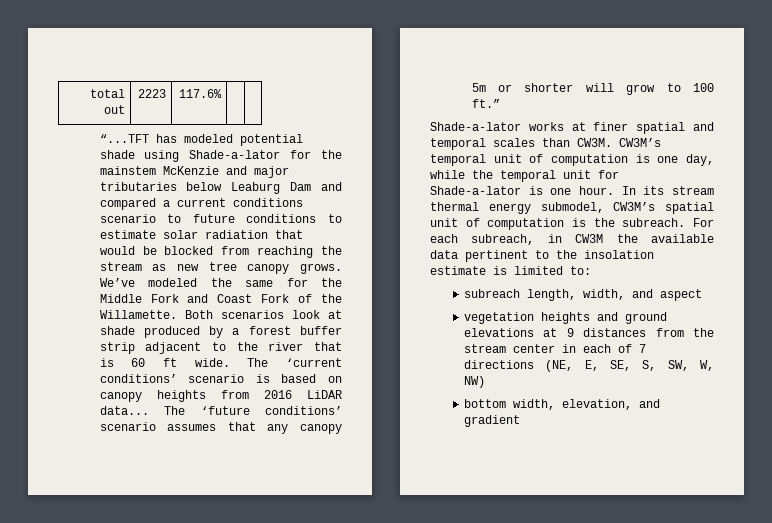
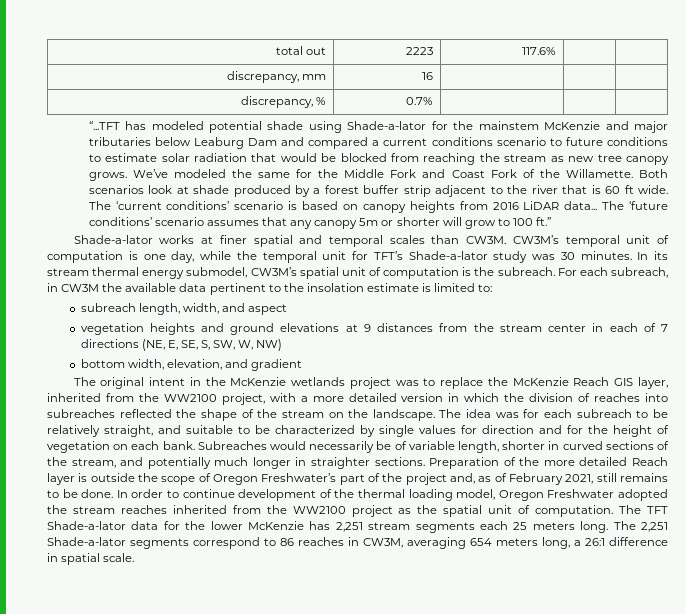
(223, 93) none -> [227,71,327,83] [422,72,434,80] [241,96,327,108] [406,97,434,105] // discrepancy, mm | 16 | | | // discrepancy, % | 0.7% | | |
[430,186,614,195] Shade-a-lator is one hour. -> [373,251,632,263] TFT’s Shade-a-lator study was 30 minutes.
(521, 421) none -> [73,377,668,389] [47,393,668,405] [47,409,668,421] [47,425,669,437] [47,441,669,453] [47,457,668,469] [47,473,668,485] [47,489,669,501] [47,505,668,517] [47,521,668,533] [47,537,668,549] [47,553,135,565] // The original intent in the McKenzie wetlands project was to replace the McKenzie Reach GIS layer, inherited from the WW2100 project, with a more detailed version in which the division of reaches into subreaches reflected the shape of the stream on the landscape. The idea was for each subreach to be relatively straight, and suitable to be characterized by single values for direction and for the height of vegetation on each bank. Subreaches would necessarily be of variable length, shorter in curved sections of the stream, and potentially much longer in straighter sections. Preparation of the more detailed Reach layer is outside the scope of Oregon Freshwater’s part of the project and, as of February 2021, still remains to be done. In order to continue development of the thermal loading model, Oregon Freshwater adopted the stream reaches inherited from the WW2100 project as the spatial unit of computation. The TFT Shade-a-lator data for the lower McKenzie has 2,251 stream segments each 25 meters long. The 2,251 Shade-a-lator segments correspond to 86 reaches in CW3M, averaging 654 meters long, a 26:1 difference in spatial scale.

